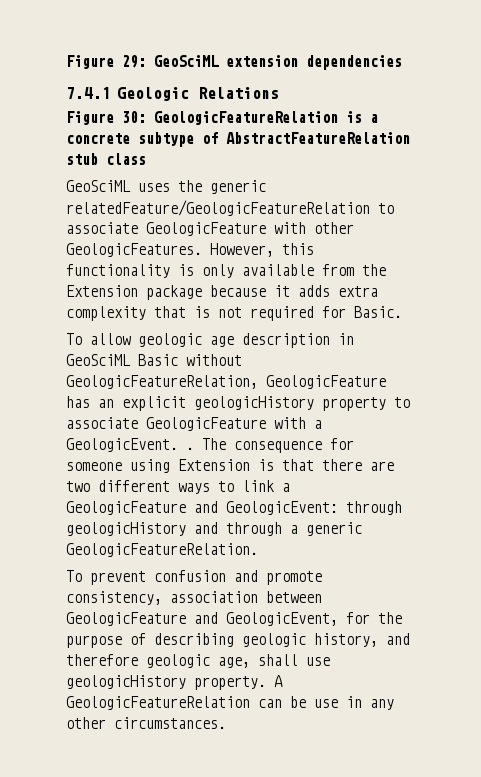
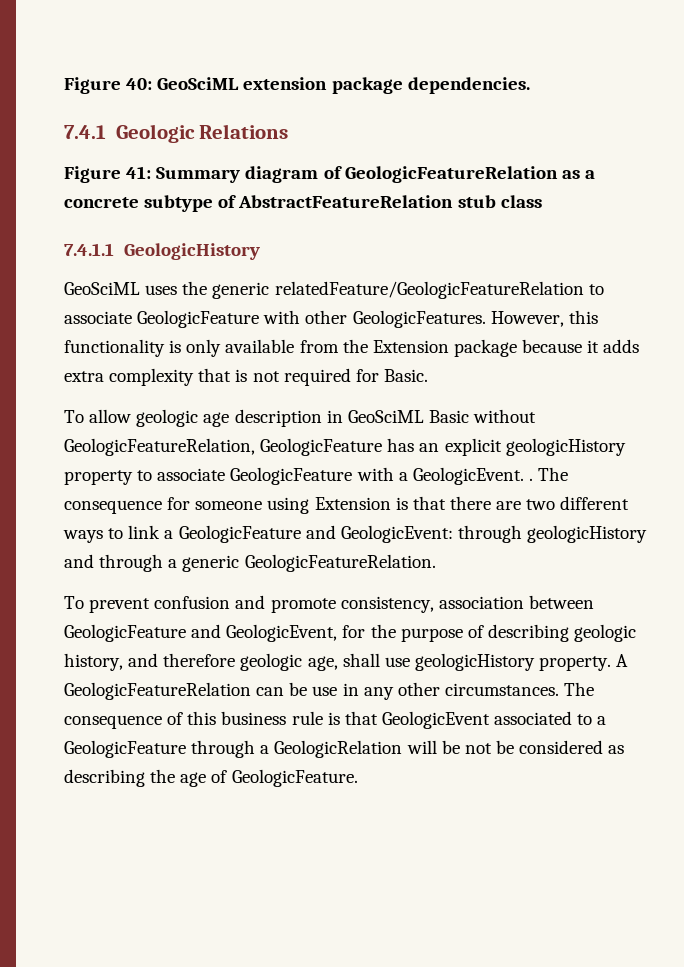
[66,55,146,69] Figure 29: -> [64,77,153,94] Figure 40:
[306,55,402,70] dependencies -> [331,77,530,94] package dependencies.
[122,111,362,125] 30: GeologicFeatureRelation is -> [126,166,580,183] 41: Summary diagram of GeologicFeatureRelation as
(146, 159) none -> [64,243,260,260] // 7.4.1.1 GeologicHistory
(226, 723) none -> [564,682,595,696] [64,711,607,729] [64,740,625,758] [64,769,358,787] The consequence of this business rule is that GeologicEvent associated to a GeologicFeature through a GeologicRelation will be not be considered as describing the age of GeologicFeature.

